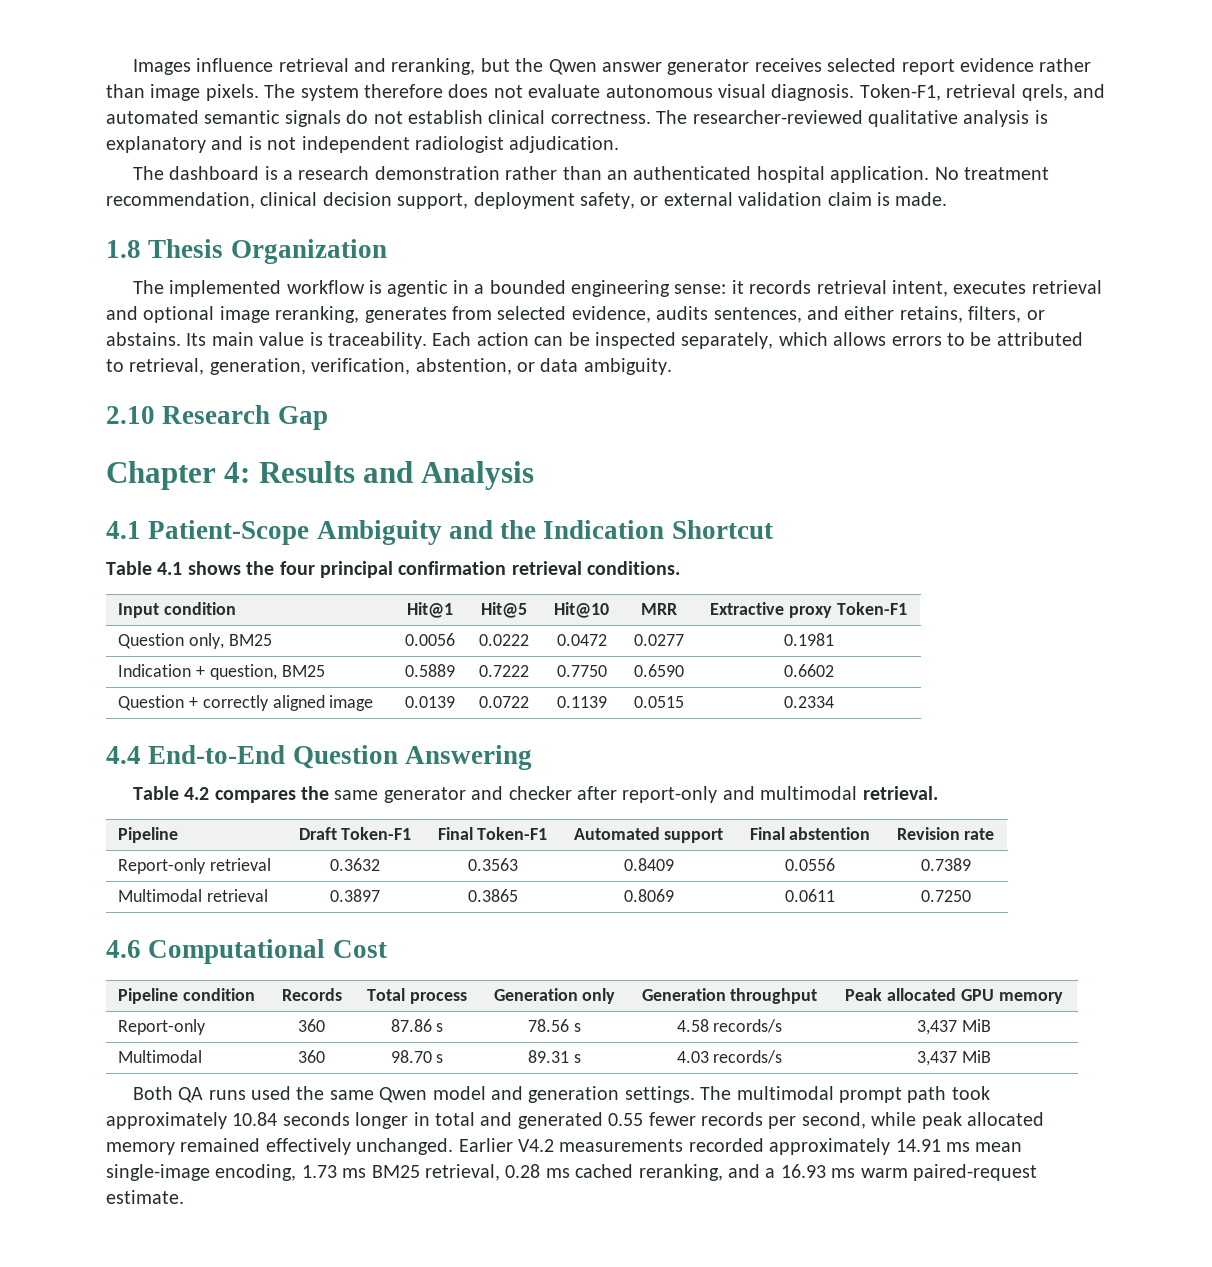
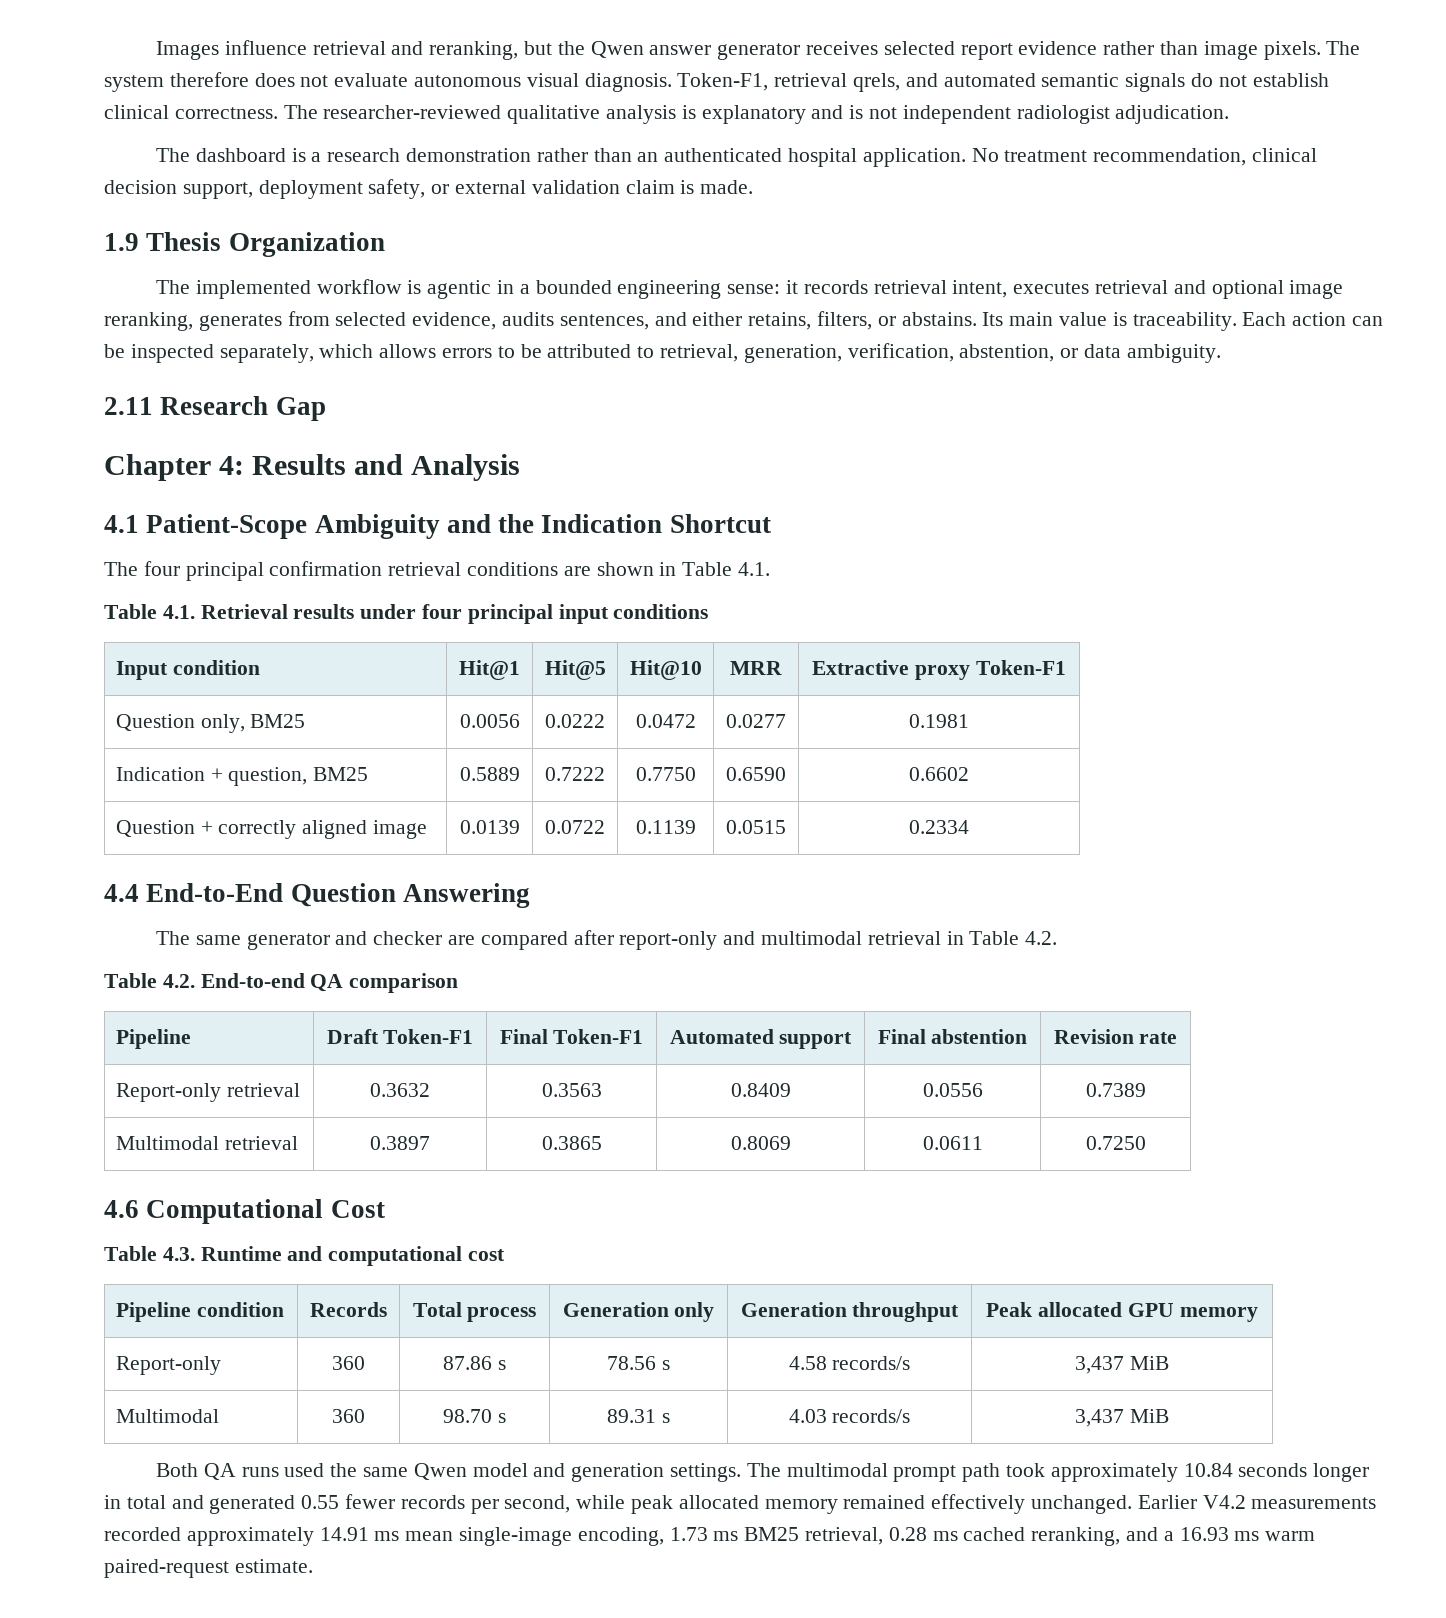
[106,240,141,258] 1.8 -> [104,233,139,251] 1.9
[106,406,155,424] 2.10 -> [104,397,153,415] 2.11
[106,561,681,578] Table 4.1 shows the four principal confirmation retrieval conditions. -> [104,561,771,581] [104,604,709,624] The four principal confirmation retrieval conditions are shown in Table 4.1. // Table 4.1. Retrieval results under four principal input conditions
[132,786,330,803] Table 4.2 compares the -> [155,931,190,945] The
(572, 793) none -> [447,931,568,950] are compared
[862,786,938,800] retrieval. -> [867,931,1058,945] [104,973,459,993] retrieval in Table 4.2. // Table 4.2. End-to-end QA comparison
(387, 949) none -> [104,1246,506,1266] // Table 4.3. Runtime and computational cost

